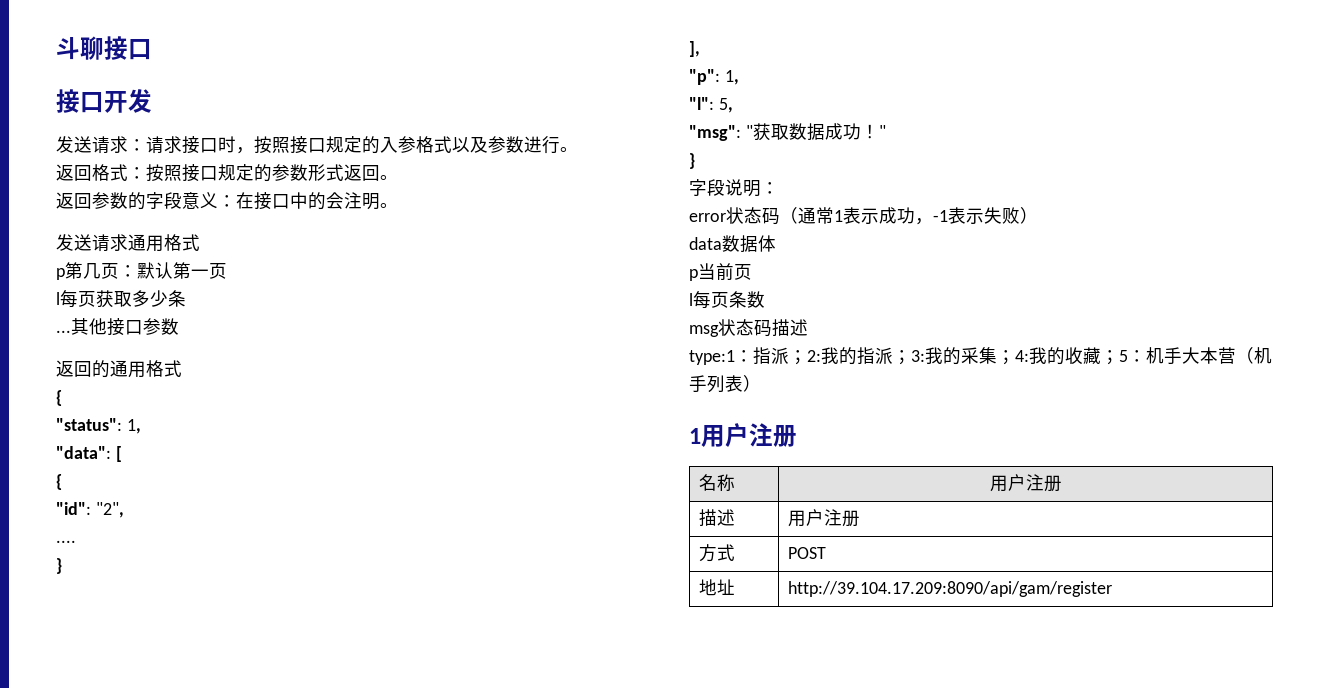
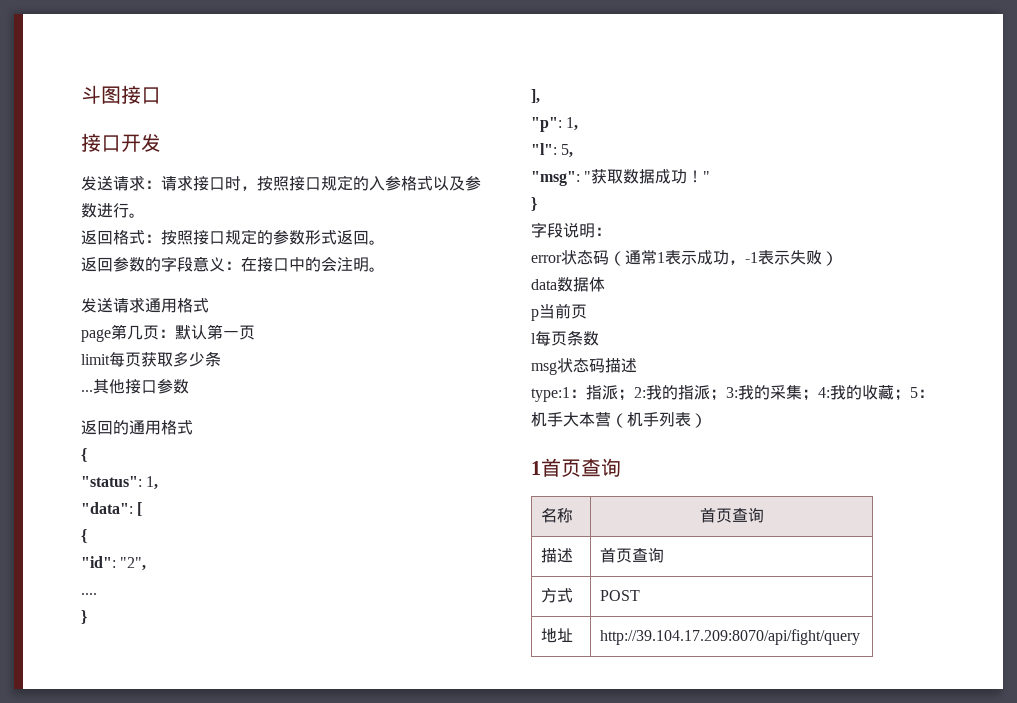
[80,36,104,60] 聊 -> [101,86,121,104] 图
[56,268,65,280] p -> [81,329,111,342] page
[56,292,60,305] l -> [81,354,110,365] limit
[701,423,797,447] 用户注册 -> [541,458,621,477] 首页查询
[989,474,1062,492] 用户注册 -> [699,507,764,523] 首页查询
[787,509,860,527] 用户注册 -> [600,547,665,563] 首页查询
[787,581,1112,597] http://39.104.17.209:8090/api/gam/register -> [600,629,861,645] http://39.104.17.209:8070/api/fight/query

